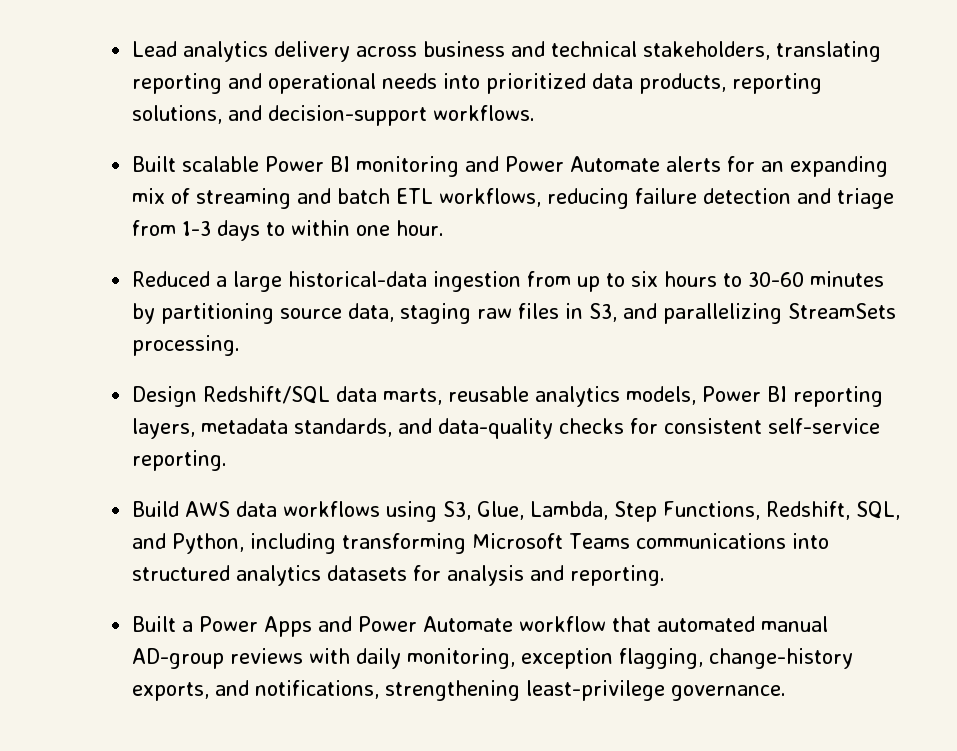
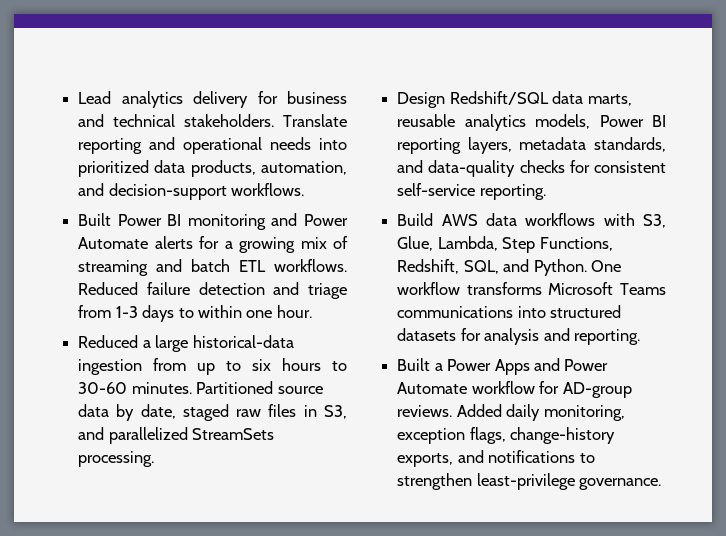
[356,46,418,57] across -> [257,91,278,104] for
[643,41,882,62] stakeholders, translating -> [184,114,347,127] stakeholders. Translate
[732,73,823,94] [132,105,223,124] reporting solutions, -> [261,161,347,175] automation,
[182,156,260,172] scalable -> (112, 219) none
[761,156,889,177] an expanding -> [224,237,296,253] a growing
[439,188,630,209] workflows, reducing -> [274,259,347,272] [78,282,139,295] workflows. Reduced
[810,271,885,287] [132,303,472,324] minutes by partitioning source data, staging -> [131,381,323,394] [78,404,229,421] minutes. Partitioned source data by date, staged
[663,303,783,324] parallelizing -> [108,427,188,444] parallelized
[386,501,438,522] using -> [603,213,635,226] with
[172,533,467,554] Python, including transforming -> [533,259,621,276] [397,282,542,295] Python. One workflow transforms
[236,565,322,586] analytics -> (622, 311) none
[612,616,829,632] [132,648,351,669] that automated manual AD-group reviews with -> [539,381,632,398] [397,404,502,417] for AD-group reviews. Added
[619,648,704,669] flagging, -> [469,427,506,444] flags,
[255,680,521,701] notifications, strengthening -> [488,450,595,463] [397,473,473,490] notifications to strengthen

